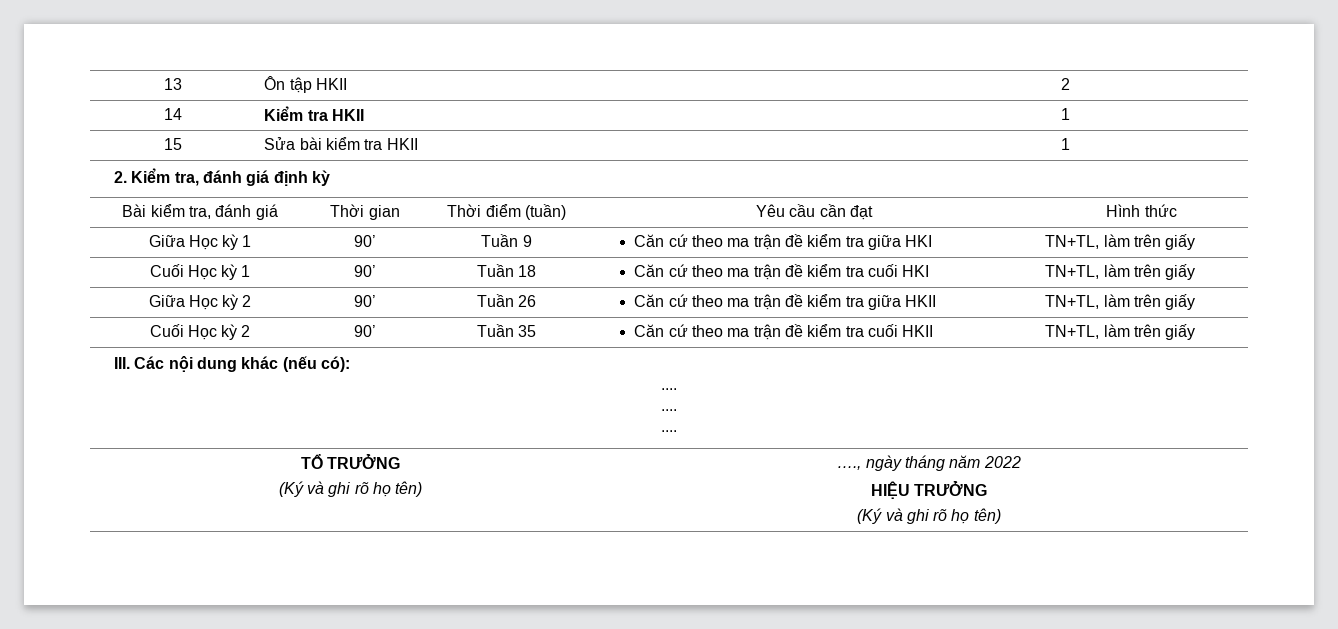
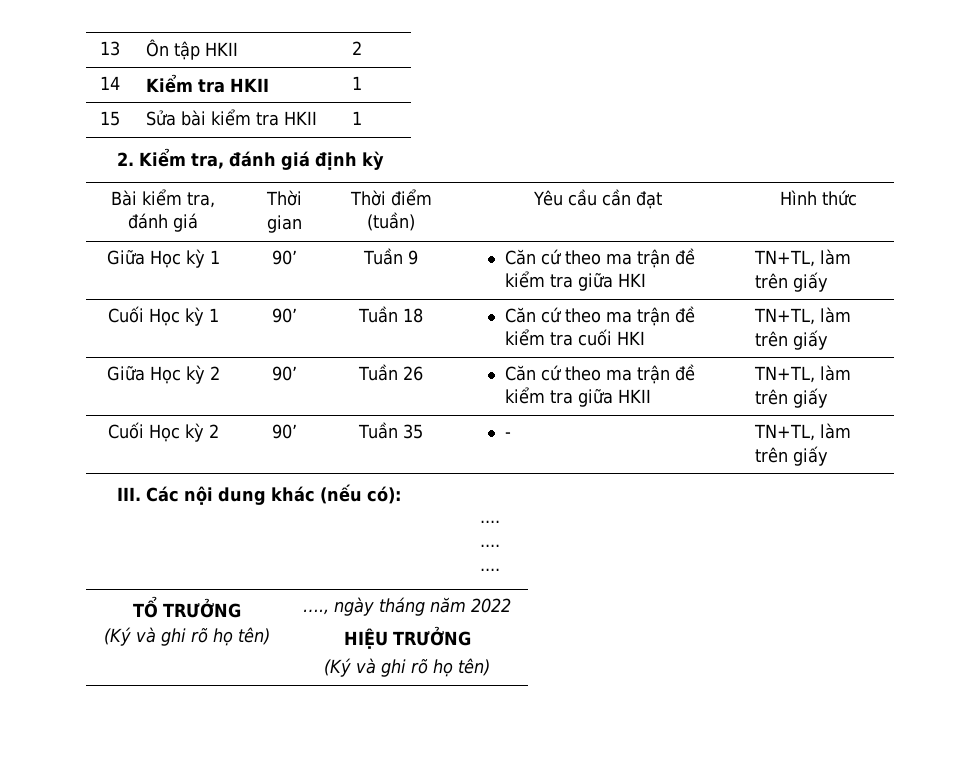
[634,324,934,340] Căn cứ theo ma trận đề kiểm tra cuối HKII -> [504,432,511,438] -

